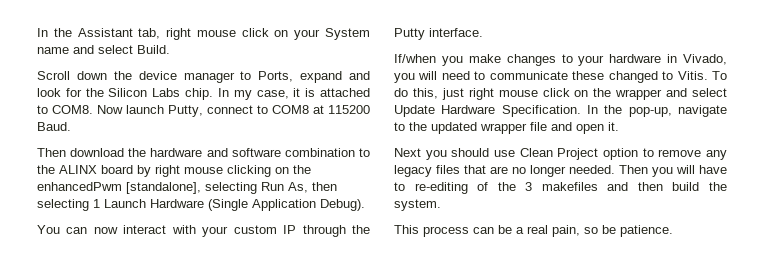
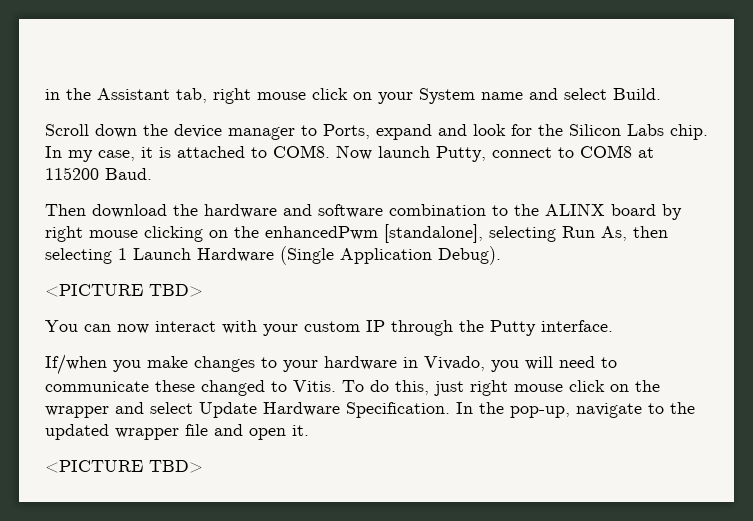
[37,28,48,37] In -> [45,89,60,100] in
(365, 205) none -> [45,284,203,297] // <PICTURE TBD>
[394,148,727,160] [394,165,727,177] [394,182,727,194] [394,199,441,211] [394,225,673,237] Next you should use Clean Project option to remove any legacy files that are no longer needed. Then you will have to re-editing of the 3 makefiles and then build the system. // This process can be a real pain, so be patience. -> [45,460,203,473] <PICTURE TBD>

